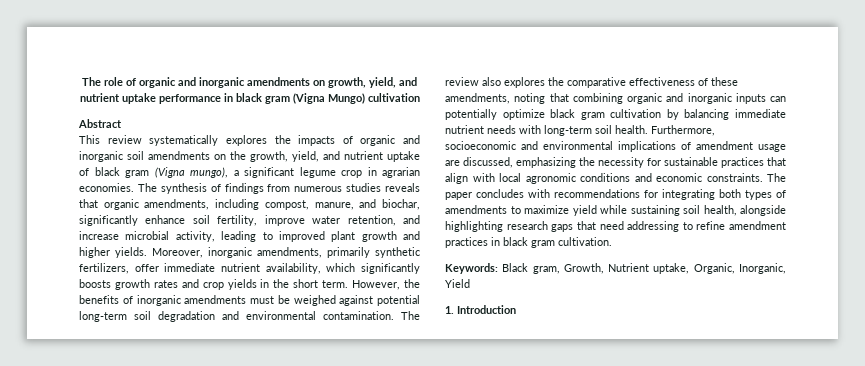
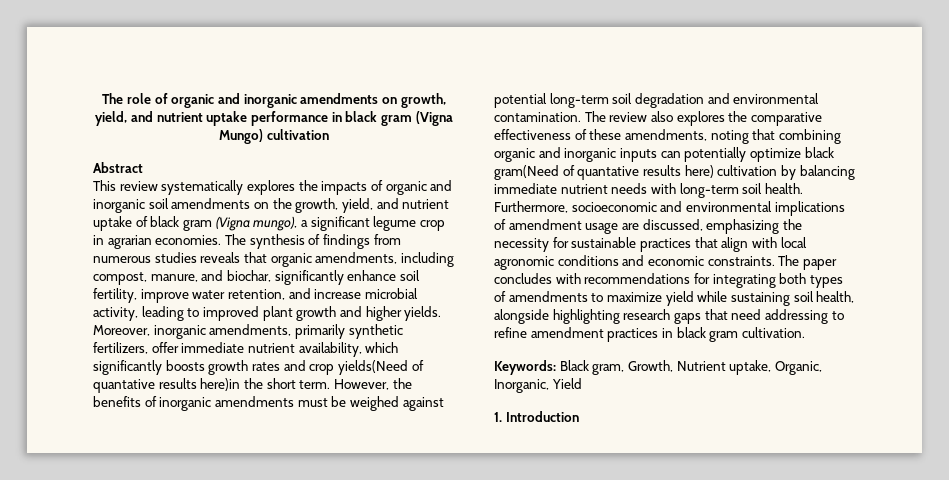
[227,279,270,290] yields in -> [337,360,424,375] [93,378,241,393] yields(Need of quantative results here)in
[580,112,605,120] gram -> [494,165,714,180] gram(Need of quantative results here)

